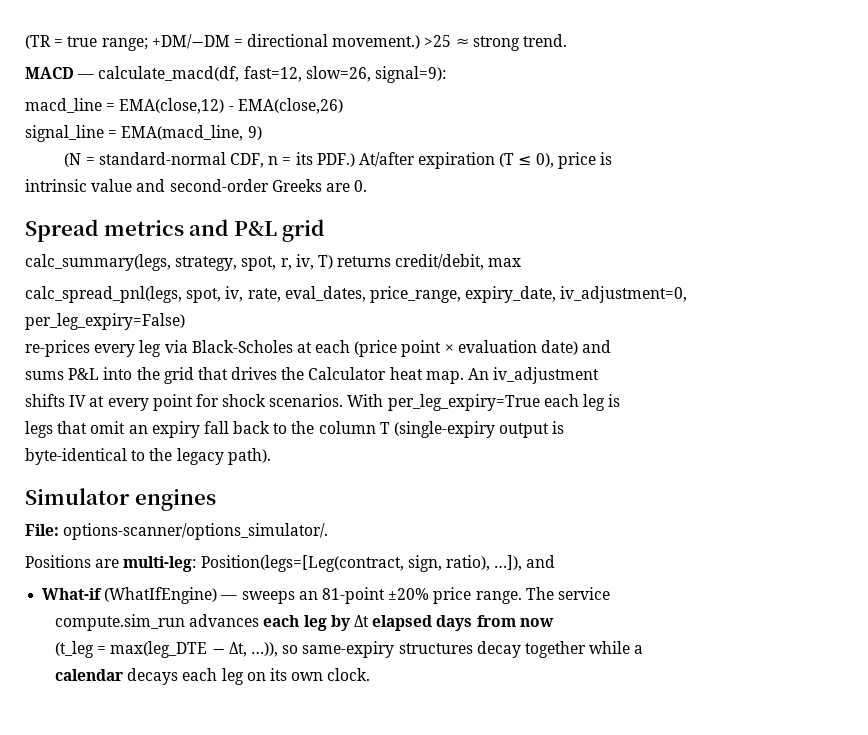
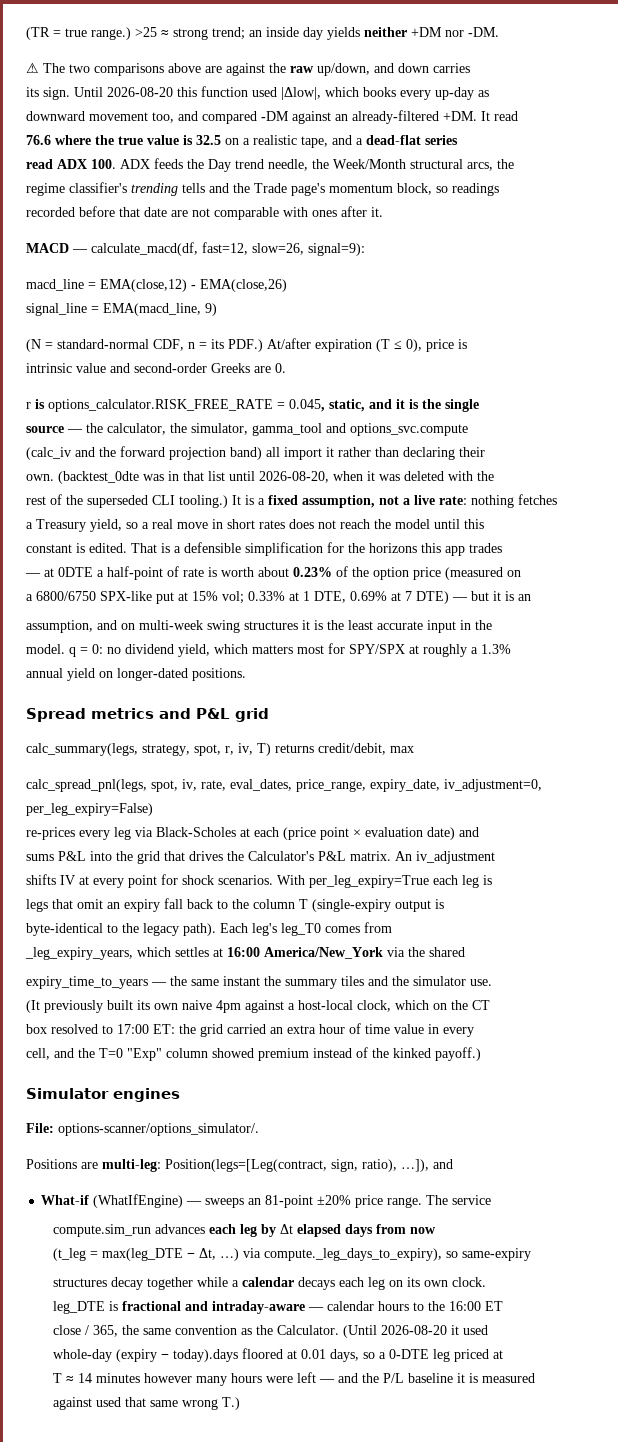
[101,34,568,51] range; +DM/−DM = directional movement.) >25 ≈ strong trend. -> [91,27,499,40] [26,62,470,76] [26,86,489,100] [26,110,518,124] [26,135,458,148] [26,158,514,172] [26,182,499,196] [26,206,383,220] range.) >25 ≈ strong trend; an inside day yields neither +DM nor -DM. // ⚠ The two comparisons above are against the raw up/down, and down carries // its sign. Until 2026-08-20 this function used |Δlow|, which books every up-day as // downward movement too, and compared -DM against an already-filtered +DM. It read // 76.6 where the true value is 32.5 on a realistic tape, and a dead-flat series // read ADX 100. ADX feeds the Day trend needle, the Week/Month structural arcs, the // regime classifier's trending tells and the Trade page's momentum block, so readings // recorded before that date are not comparable with ones after it.
(368, 186) none -> [26,399,479,412] [26,423,468,436] [26,446,485,460] [26,471,494,484] [26,494,557,508] [26,519,484,532] [26,542,502,556] [25,566,521,580] [26,591,531,604] [26,620,492,633] [26,643,511,657] [26,668,246,681] // r is options_calculator.RISK_FREE_RATE = 0.045, static, and it is the single // source — the calculator, the simulator, gamma_tool and options_svc.compute // (calc_iv and the forward projection band) all import it rather than declaring their // own. (backtest_0dte was in that list until 2026-08-20, when it was deleted with the // rest of the superseded CLI tooling.) It is a fixed assumption, not a live rate: nothing fetches // a Treasury yield, so a real move in short rates does not reach the model until this // constant is edited. That is a defensible simplification for the horizons this app trades // — at 0DTE a half-point of rate is worth about 0.23% of the option price (measured on // a 6800/6750 SPX-like put at 15% vol; 0.33% at 1 DTE, 0.69% at 7 DTE) — but it is an // assumption, and on multi-week swing structures it is the least accurate input in the // model. q = 0: no dividend yield, which matters most for SPY/SPX at roughly a 1.3% // annual yield on longer-dated positions.
[308,367,464,384] Calculator heat map. -> [248,851,391,861] Calculator's P&L matrix.
(271, 456) none -> [220,922,392,936] [25,947,465,960] [26,976,492,989] [26,1000,490,1013] [26,1023,474,1037] [26,1047,481,1061] Each leg's leg_T0 comes from // _leg_expiry_years, which settles at 16:00 America/New_York via the shared // expiry_time_to_years — the same instant the summary tiles and the simulator use. // (It previously built its own naive 4pm against a host-local clock, which on the CT // box resolved to 17:00 ET: the grid carried an extra hour of time value in every // cell, and the T=0 "Exp" column showed premium instead of the kinked payoff.)
[251,642,279,657] …)), -> [219,1248,442,1261] …) via compute._leg_days_to_expiry),
(395, 649) none -> (531, 1254) //
(644, 649) // -> (239, 1283) none
(371, 674) none -> [52,1301,503,1314] [52,1325,488,1338] [52,1348,503,1362] [52,1372,535,1386] [52,1397,240,1410] // leg_DTE is fractional and intraday-aware — calendar hours to the 16:00 ET // close / 365, the same convention as the Calculator. (Until 2026-08-20 it used // whole-day (expiry − today).days floored at 0.01 days, so a 0-DTE leg priced at // T ≈ 14 minutes however many hours were left — and the P/L baseline it is measured // against used that same wrong T.)

